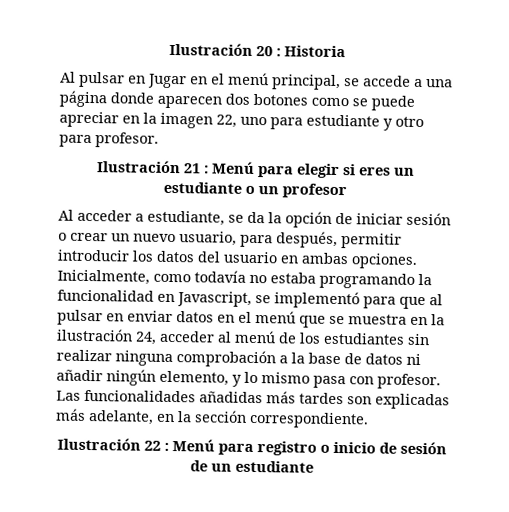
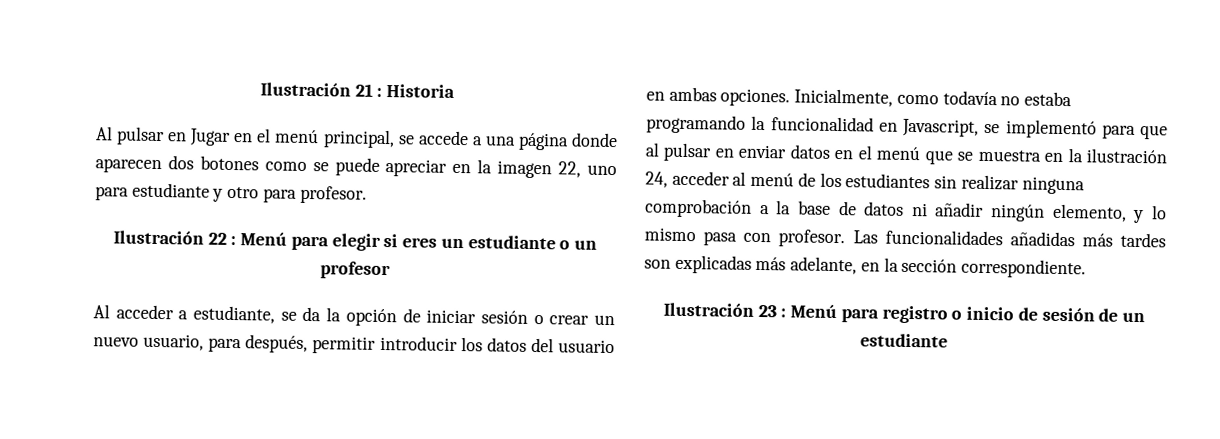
[168,42,273,57] Ilustración 20 -> [259,82,373,97] Ilustración 21
[183,163,201,174] 21 -> [207,232,227,245] 22
[144,440,161,451] 22 -> [757,304,777,318] 23

